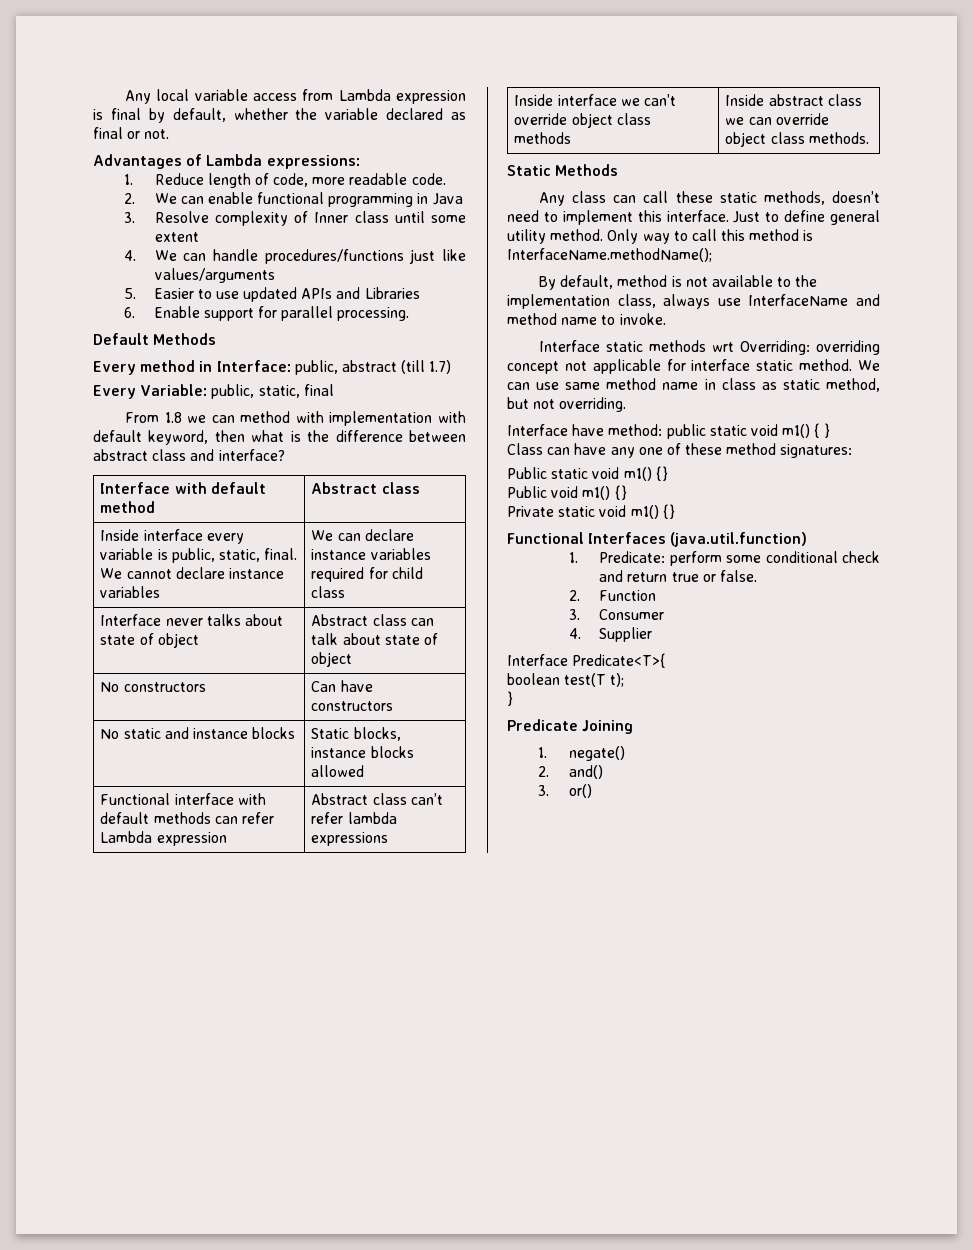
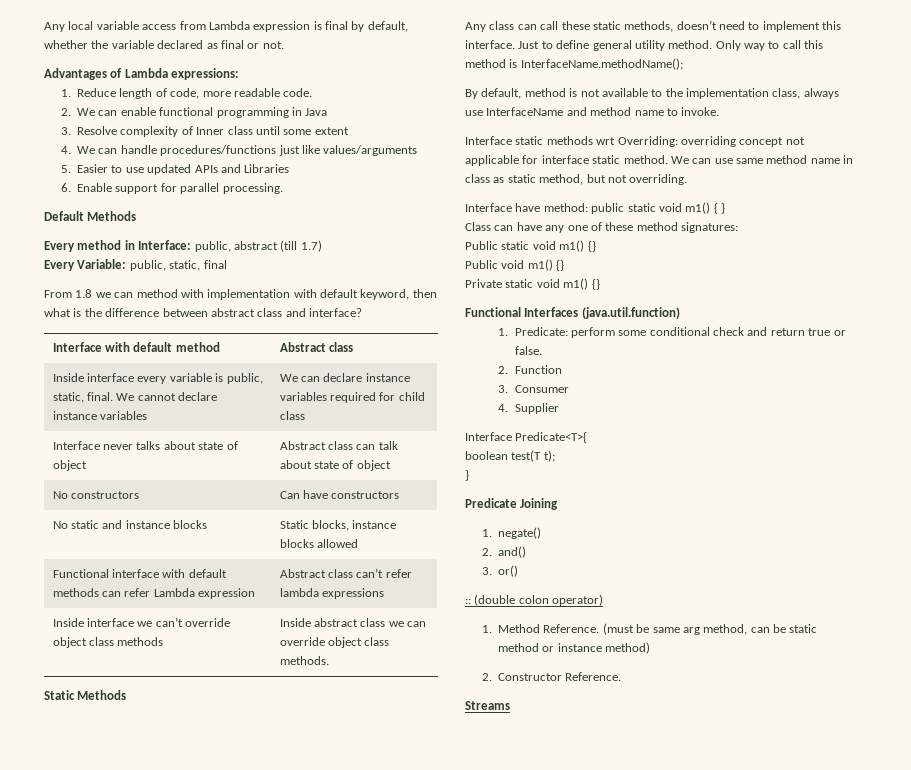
(592, 791) none -> [465,594,604,606] [481,623,818,635] [498,642,651,654] [481,672,622,681] [465,701,510,710] // :: (double colon operator) // 1. Method Reference. (must be same arg method, can be static method or instance method) // 2. Constructor Reference. // Streams

